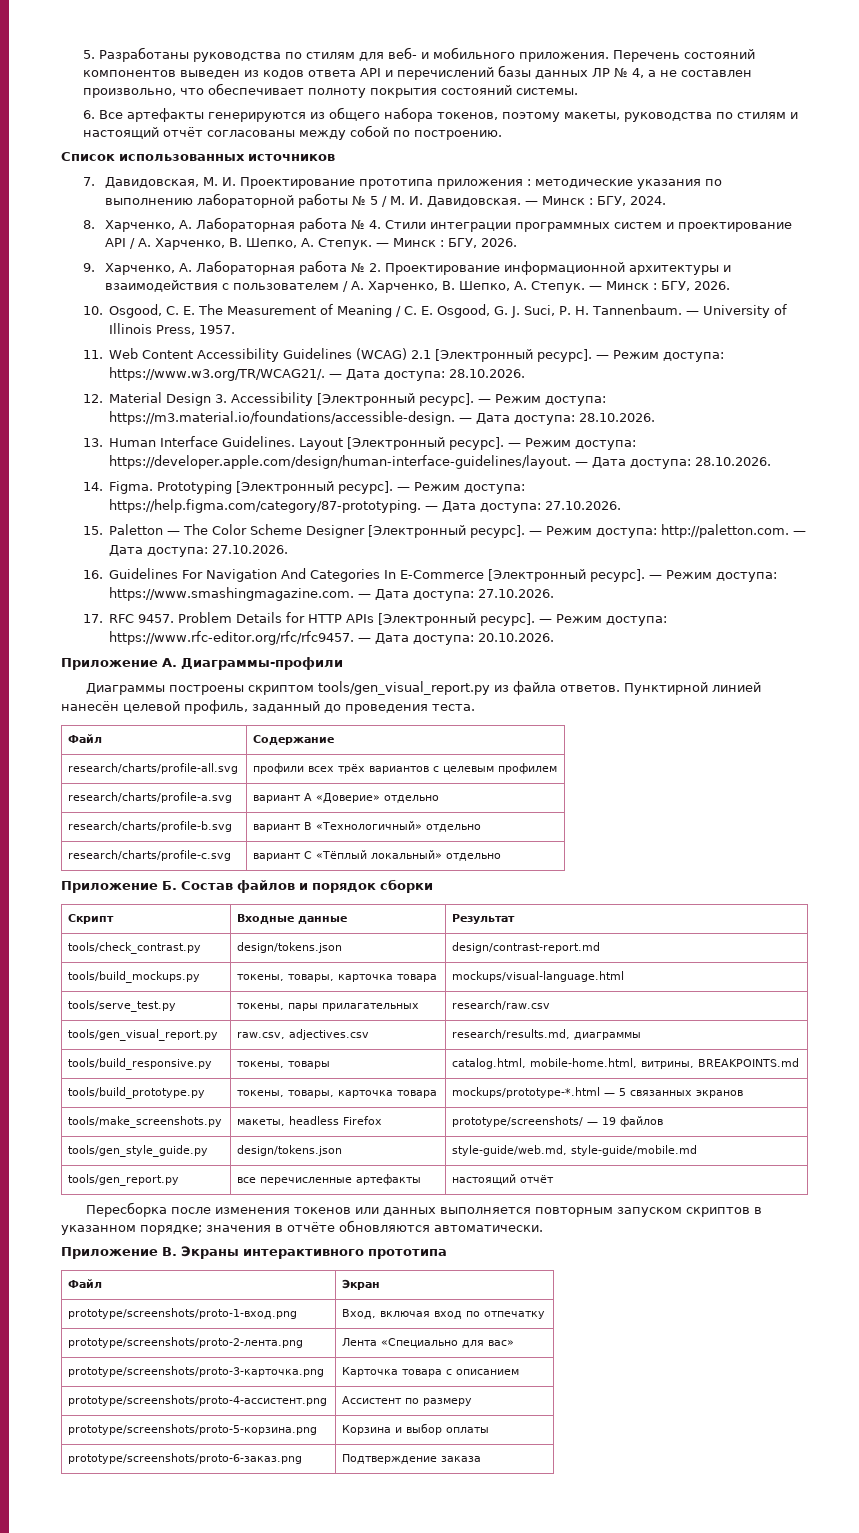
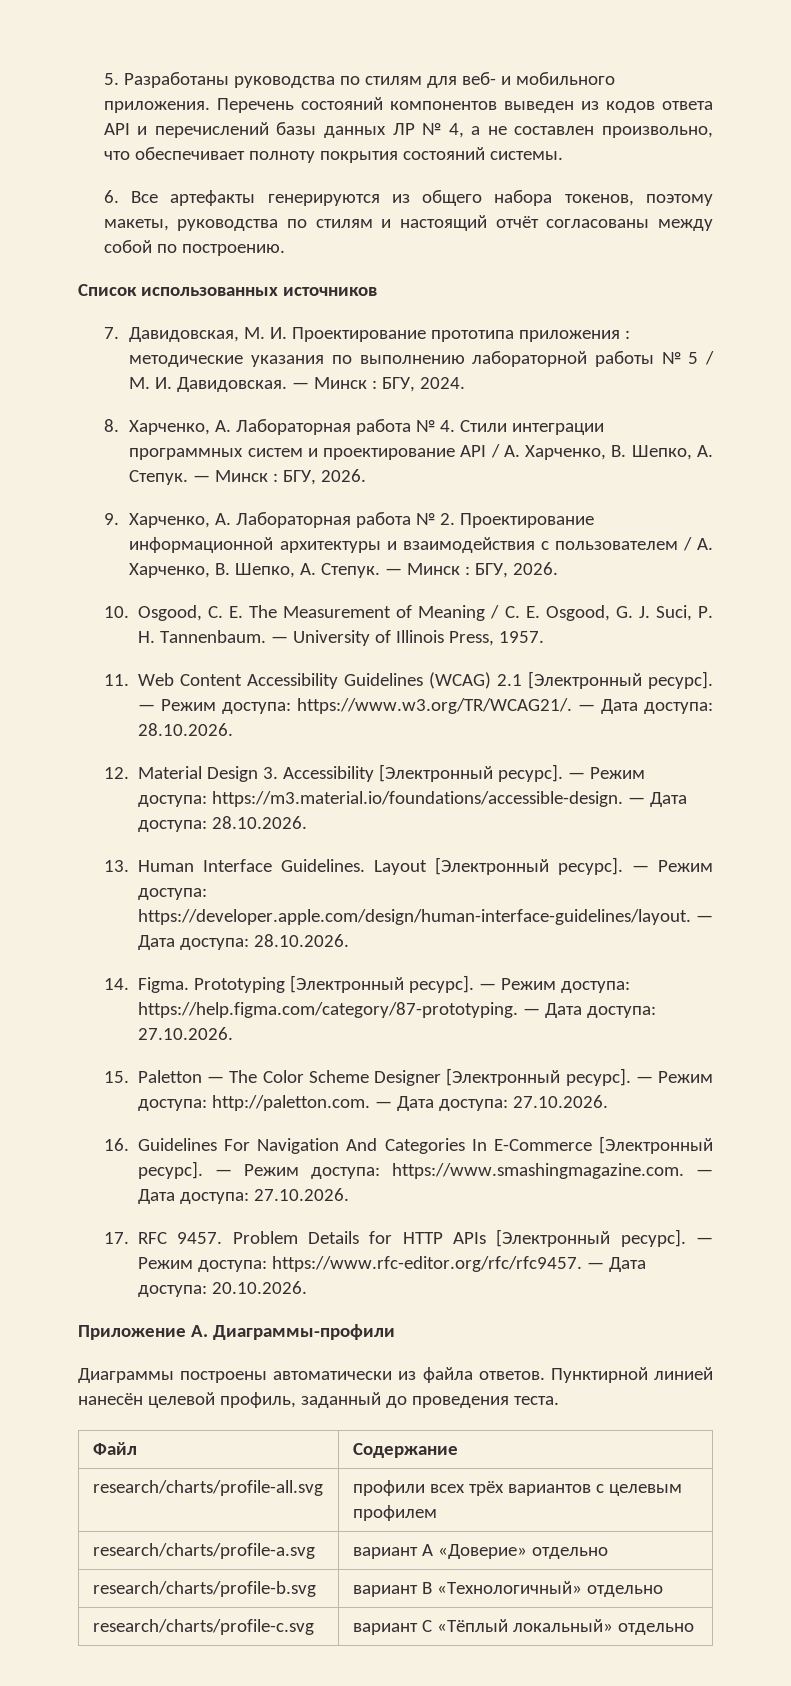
[247,681,490,695] скриптом tools/gen_visual_report.py -> [273,1371,393,1380] автоматически
[61,879,433,893] [68,914,115,924] [237,914,348,924] [452,914,516,924] [68,942,202,954] [237,942,343,953] [452,942,601,953] [68,971,201,983] [237,974,438,982] [452,971,625,982] [68,1000,177,1012] [237,1003,420,1011] [452,1000,551,1010] [68,1029,219,1041] [237,1029,370,1040] [452,1029,642,1040] [68,1058,213,1070] [237,1061,331,1069] [452,1058,800,1069] [68,1087,206,1099] [237,1090,438,1098] [452,1087,744,1098] [68,1116,223,1128] [237,1116,383,1126] [452,1116,664,1127] [68,1145,209,1157] [237,1145,343,1156] [452,1145,698,1156] [68,1174,180,1186] [237,1174,422,1185] [452,1174,555,1185] [85,1202,762,1217] [61,1220,543,1235] [61,1246,447,1259] [68,1279,103,1288] [342,1279,381,1290] [68,1308,298,1319] [342,1309,546,1319] [68,1337,304,1348] [342,1338,515,1348] [68,1366,325,1377] [342,1367,520,1377] [68,1395,328,1406] [342,1396,473,1406] [68,1424,318,1435] [342,1423,490,1435] [68,1453,303,1464] [342,1454,482,1464] // Приложение Б. Состав файлов и порядок сборки // Скрипт | Входные данные | Результат // tools/check_contrast.py | design/tokens.json | design/contrast-report.md // tools/build_mockups.py | токены, товары, карточка товара | mockups/visual-language.html // tools/serve_test.py | токены, пары прилагательных | research/raw.csv // tools/gen_visual_report.py | raw.csv, adjectives.csv | research/results.md, диаграммы // tools/build_responsive.py | токены, товары | catalog.html, mobile-home.html, витрины, BREAKPOINTS.md // tools/build_prototype.py | токены, товары, карточка товара | mockups/prototype-*.html — 5 связанных экранов // tools/make_screenshots.py | макеты, headless Firefox | prototype/screenshots/ — 19 файлов // tools/gen_style_guide.py | design/tokens.json | style-guide/web.md, style-guide/mobile.md // tools/gen_report.py | все перечисленные артефакты | настоящий отчёт // Пересборка после изменения токенов или данных выполняется повторным запуском скриптов в указанном порядке; значения в отчёте обновляются автоматически. // Приложение В. Экраны интерактивного прототипа // Файл | Экран // prototype/screenshots/proto-1-вход.png | Вход, включая вход по отпечатку // prototype/screenshots/proto-2-лента.png | Лента «Специально для вас» // prototype/screenshots/proto-3-карточка.png | Карточка товара с описанием // prototype/screenshots/proto-4-ассистент.png | Ассистент по размеру // prototype/screenshots/proto-5-корзина.png | Корзина и выбор оплаты // prototype/screenshots/proto-6-заказ.png | Подтверждение заказа -> (694, 1629) none

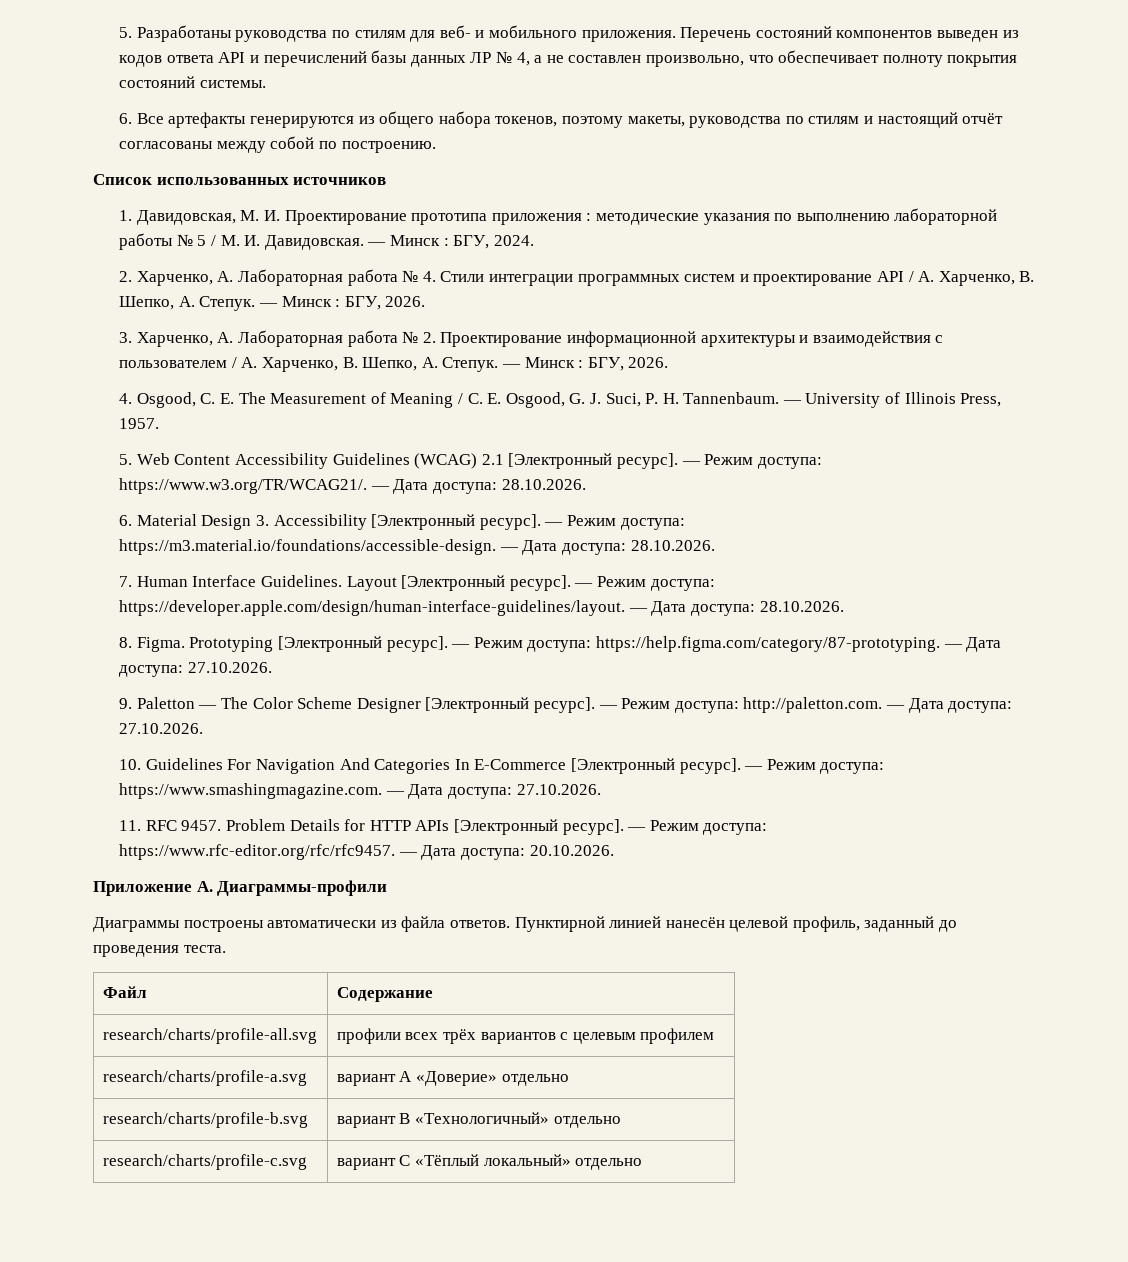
[103,327,119,339] 7. -> [119,210,133,221] 1.
[103,419,119,432] 8. -> [119,271,133,282] 2.
[103,513,119,525] 9. -> [119,332,133,343] 3.
[103,606,129,618] 10. -> [119,393,133,404] 4.
[103,674,129,686] 11. -> [119,454,133,465] 5.
[103,767,129,779] 12. -> [119,515,133,526] 6.
[103,860,129,872] 13. -> [119,576,133,587] 7.
[103,978,129,990] 14. -> [119,637,133,648] 8.
[103,1071,129,1083] 15. -> [119,698,133,709] 9.
[103,1138,129,1151] 16. -> [119,759,142,770] 10.
[103,1232,129,1244] 17. -> [119,820,142,831] 11.

